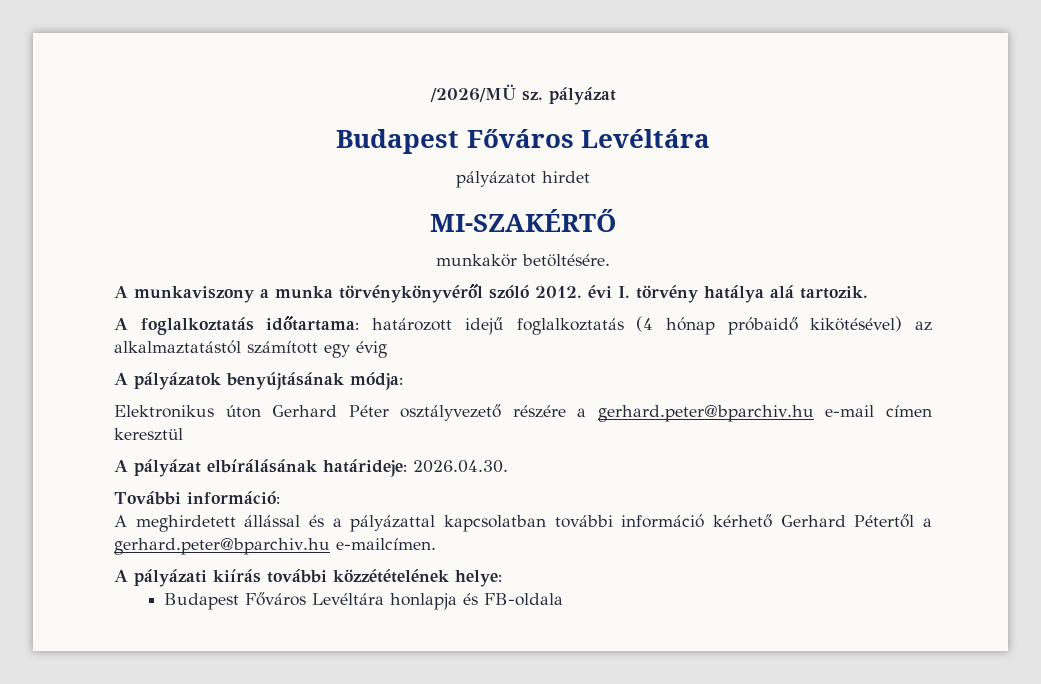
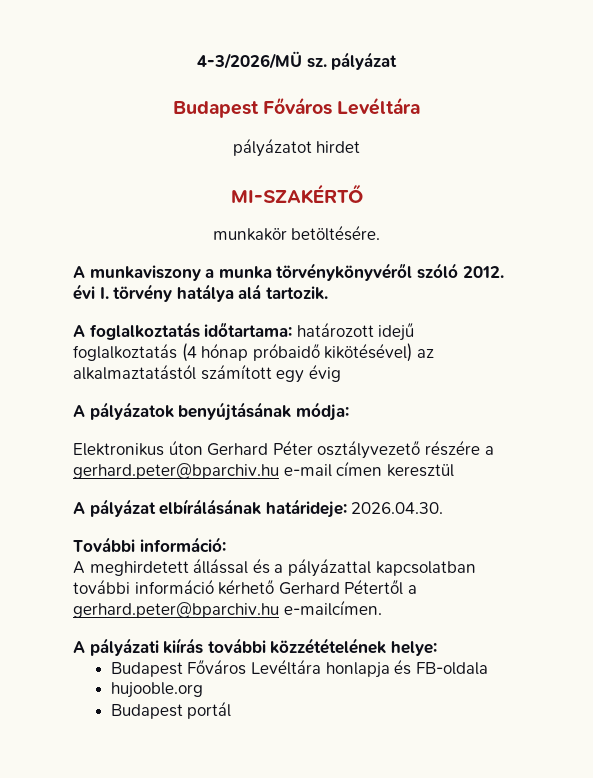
[429,84,516,102] /2026/MÜ -> [196,51,302,69] 4-3/2026/MÜ
(564, 599) none -> [110,682,203,698] [110,701,232,719] // hujooble.org // Budapest portál

